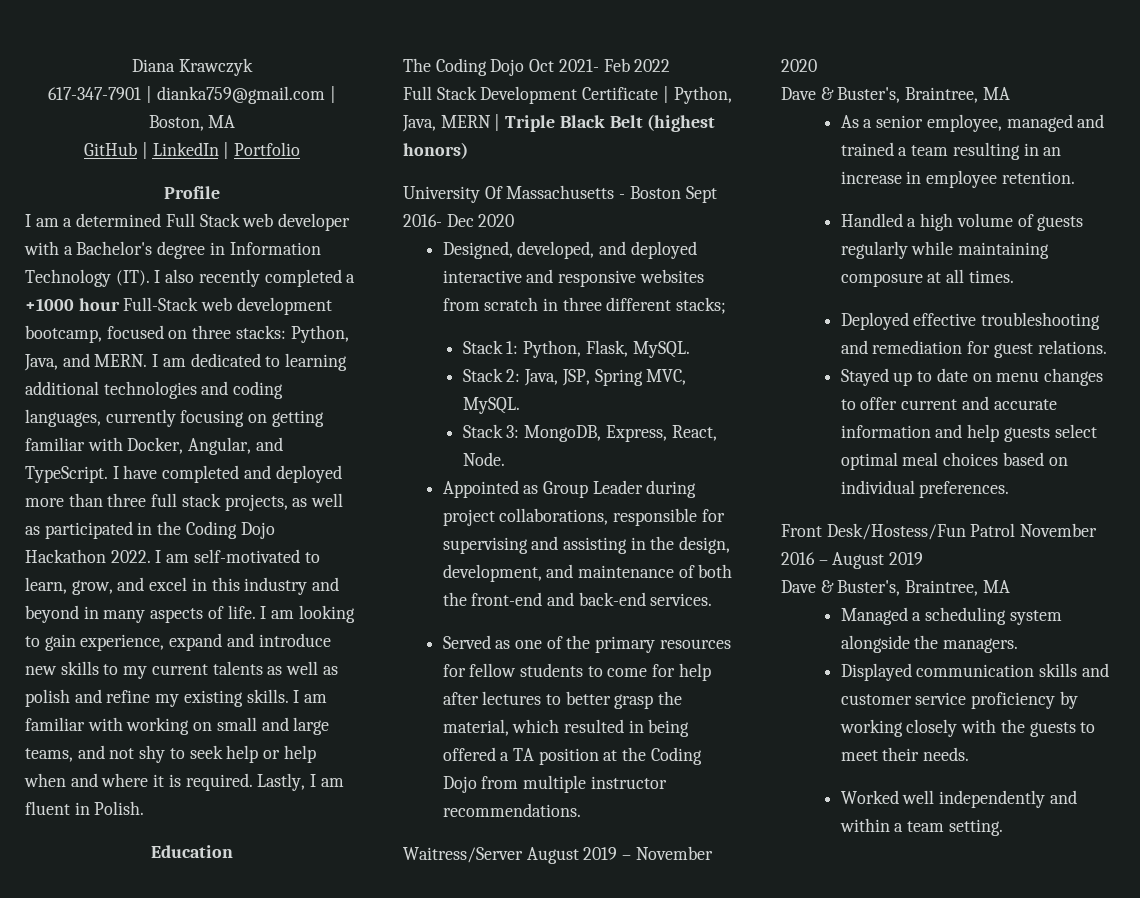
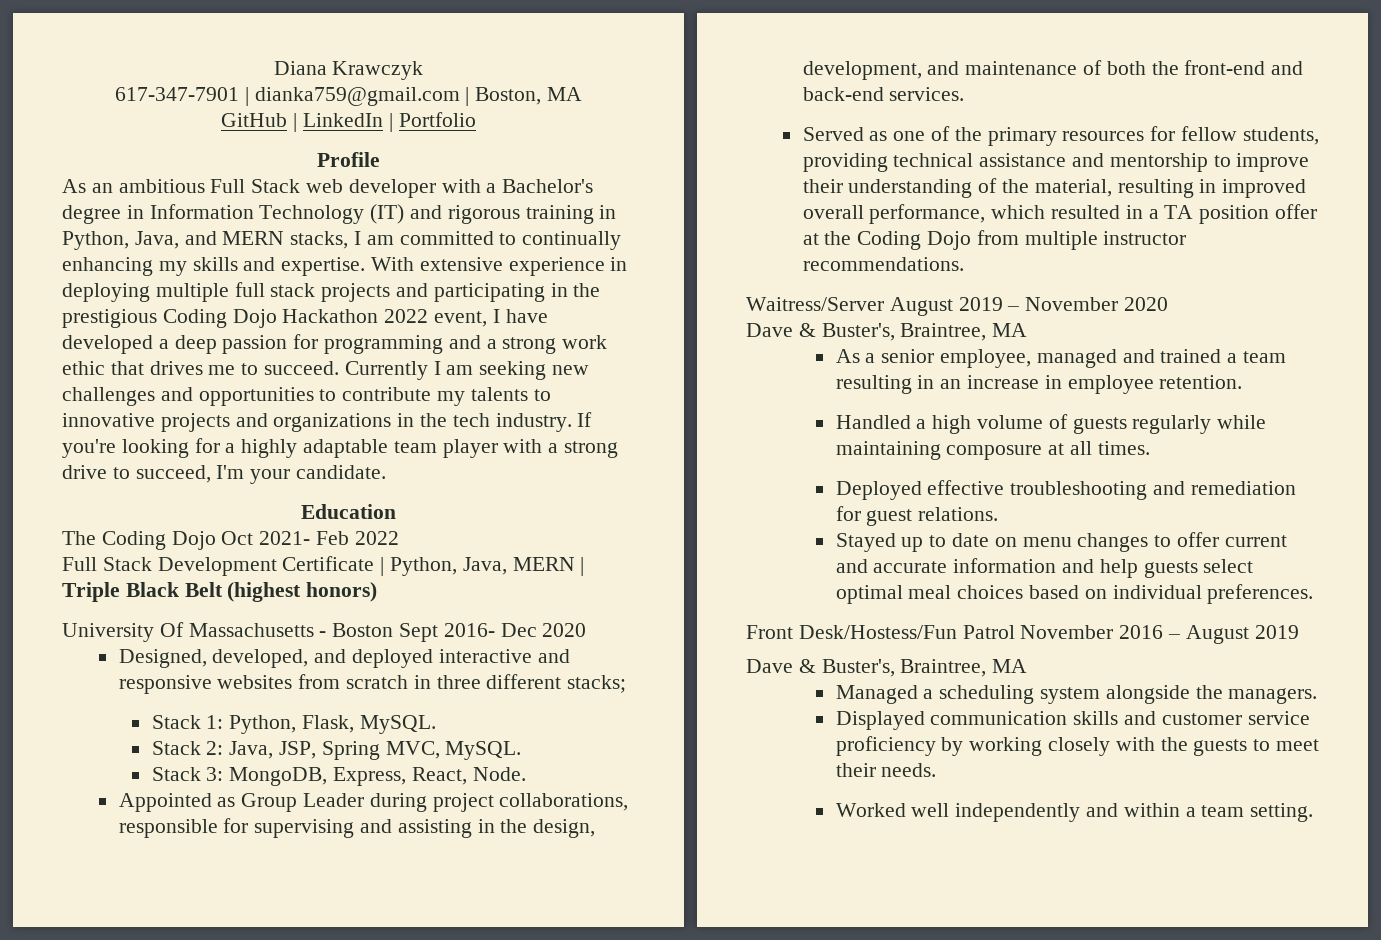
[25,213,162,227] I am a determined -> [62,179,205,193] As an ambitious
[115,269,356,287] [25,297,332,315] [25,325,349,343] [24,353,348,371] [25,381,284,399] [25,409,324,427] [25,437,283,455] [25,465,342,483] [25,493,344,511] [25,521,182,539] (IT). I also recently completed a +1000 hour Full-Stack web development bootcamp, focused on three stacks: Python, Java, and MERN. I am dedicated to learning additional technologies and coding languages, currently focusing on getting familiar with Docker, Angular, and TypeScript. I have completed and deployed more than three full stack projects, as well as participated in the -> [370,204,617,224] [62,231,622,250] [62,257,628,276] [62,282,601,302] [62,309,157,328] (IT) and rigorous training in Python, Java, and MERN stacks, I am committed to continually enhancing my skills and expertise. With extensive experience in deploying multiple full stack projects and participating in the prestigious
[110,549,320,563] [25,577,340,595] [25,605,355,623] [25,633,331,651] [25,661,338,679] [25,689,328,707] [25,717,330,735] [25,745,316,763] [24,773,344,791] [25,801,145,815] 2022. I am self-motivated to learn, grow, and excel in this industry and beyond in many aspects of life. I am looking to gain experience, expand and introduce new skills to my current talents as well as polish and refine my existing skills. I am familiar with working on small and large teams, and not shy to seek help or help when and where it is required. Lastly, I am fluent in Polish. -> [384,309,548,327] [62,334,608,354] [62,361,590,380] [62,387,551,406] [62,412,593,432] [62,438,619,458] [62,465,387,484] 2022 event, I have developed a deep passion for programming and a strong work ethic that drives me to succeed. Currently I am seeking new challenges and opportunities to contribute my talents to innovative projects and organizations in the tech industry. If you're looking for a highly adaptable team player with a strong drive to succeed, I'm your candidate.
[519,663,711,681] [442,691,683,709] [442,719,509,736] students to come for help after lectures to better grasp the material, -> [1242,127,1319,145] [802,153,1310,172] [802,178,1307,198] [802,204,986,224] students, providing technical assistance and mentorship to improve their understanding of the material, resulting in improved overall performance,
[648,719,690,737] [442,747,496,761] being offered -> (1143, 212) none
(599, 756) none -> [1275,204,1318,219] offer

